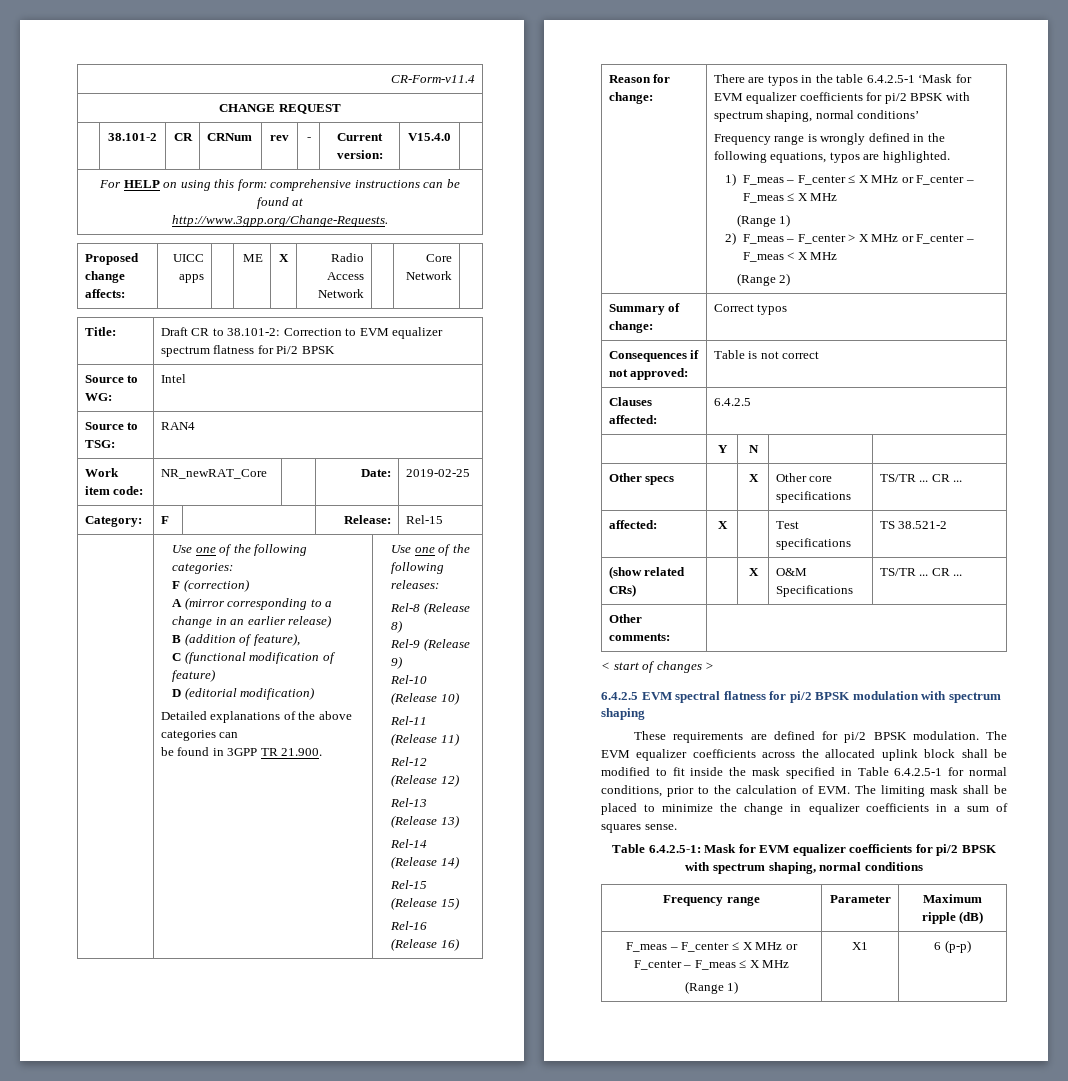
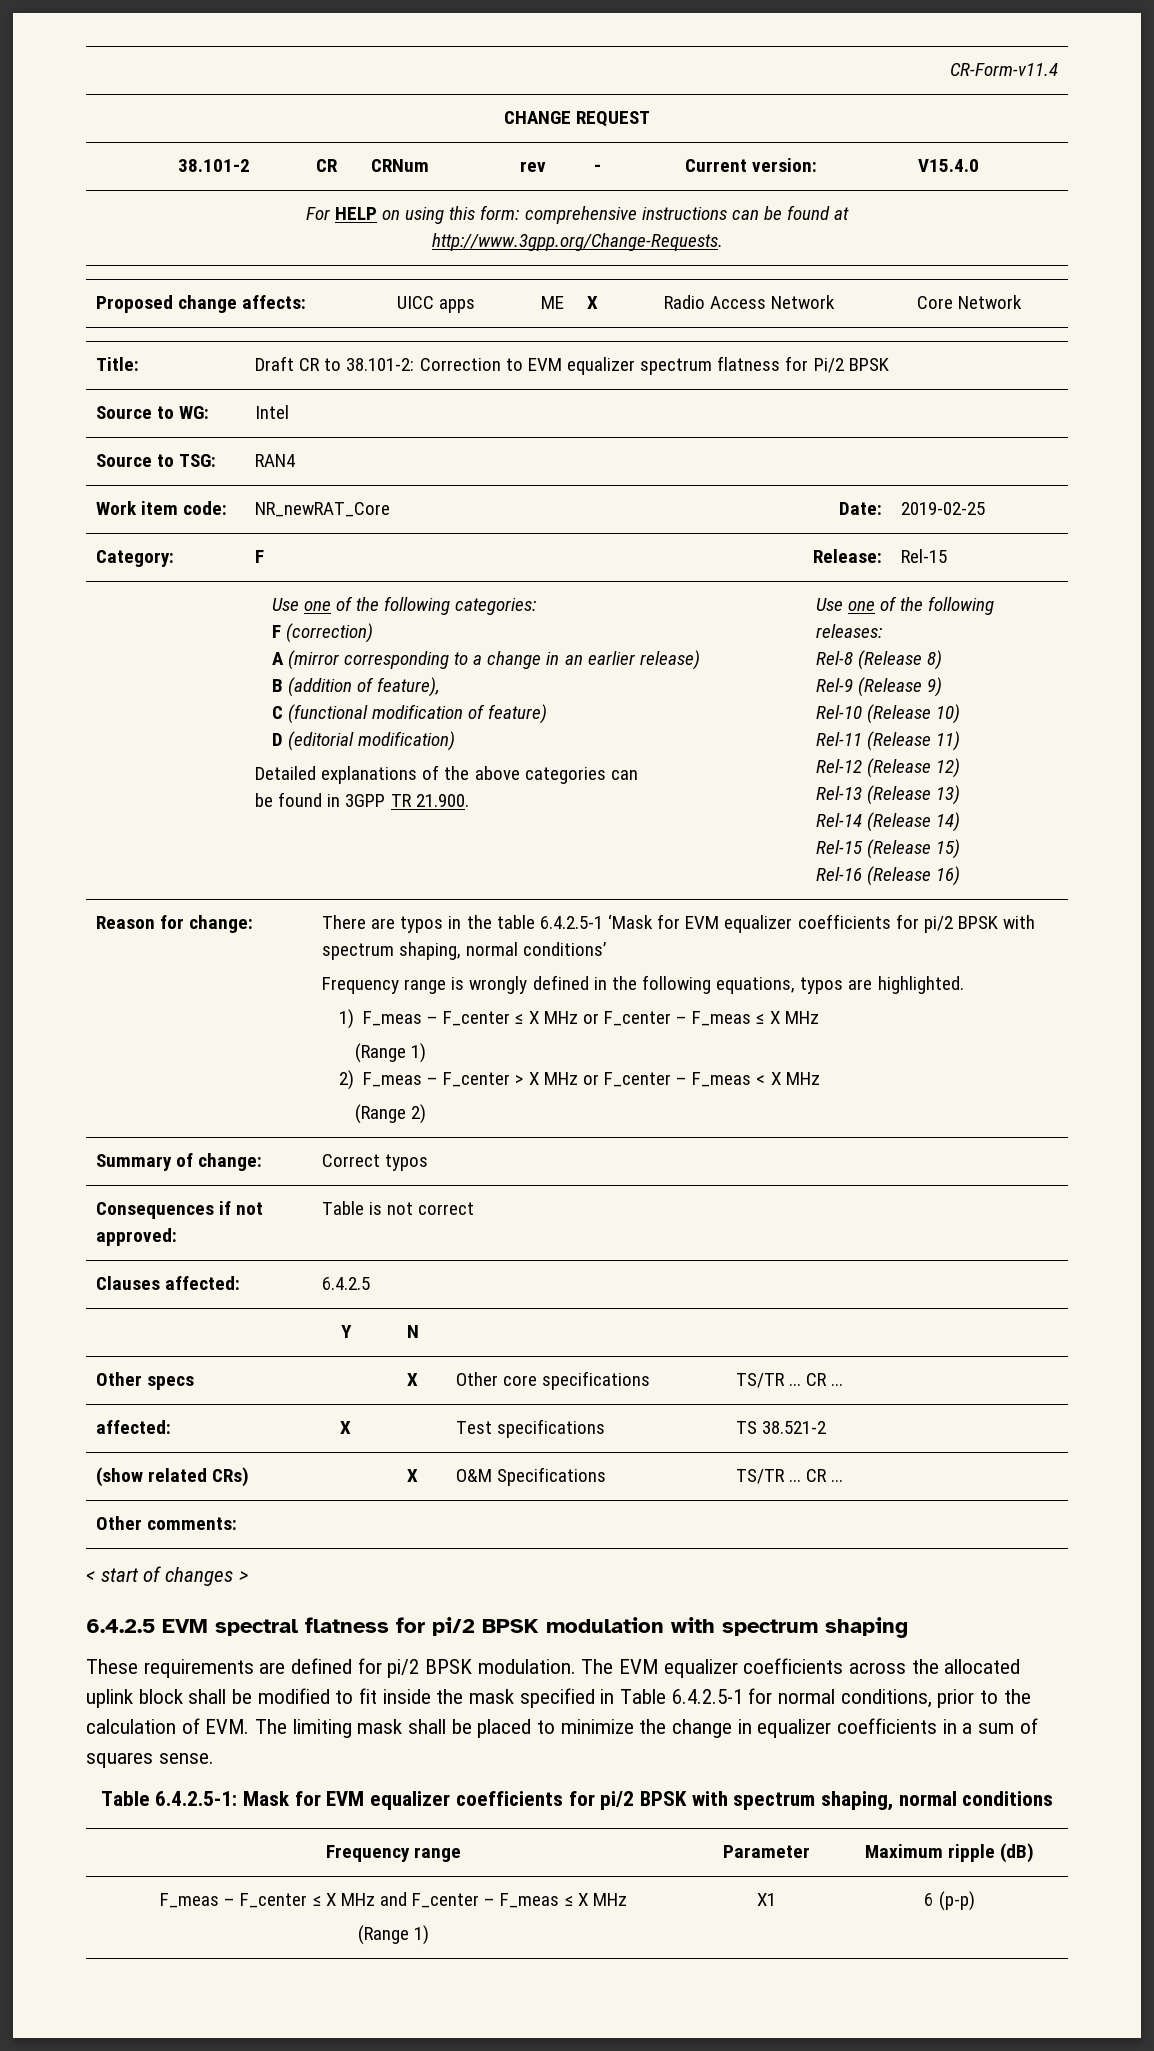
[785,944,798,950] or -> [379,1892,407,1906] and

